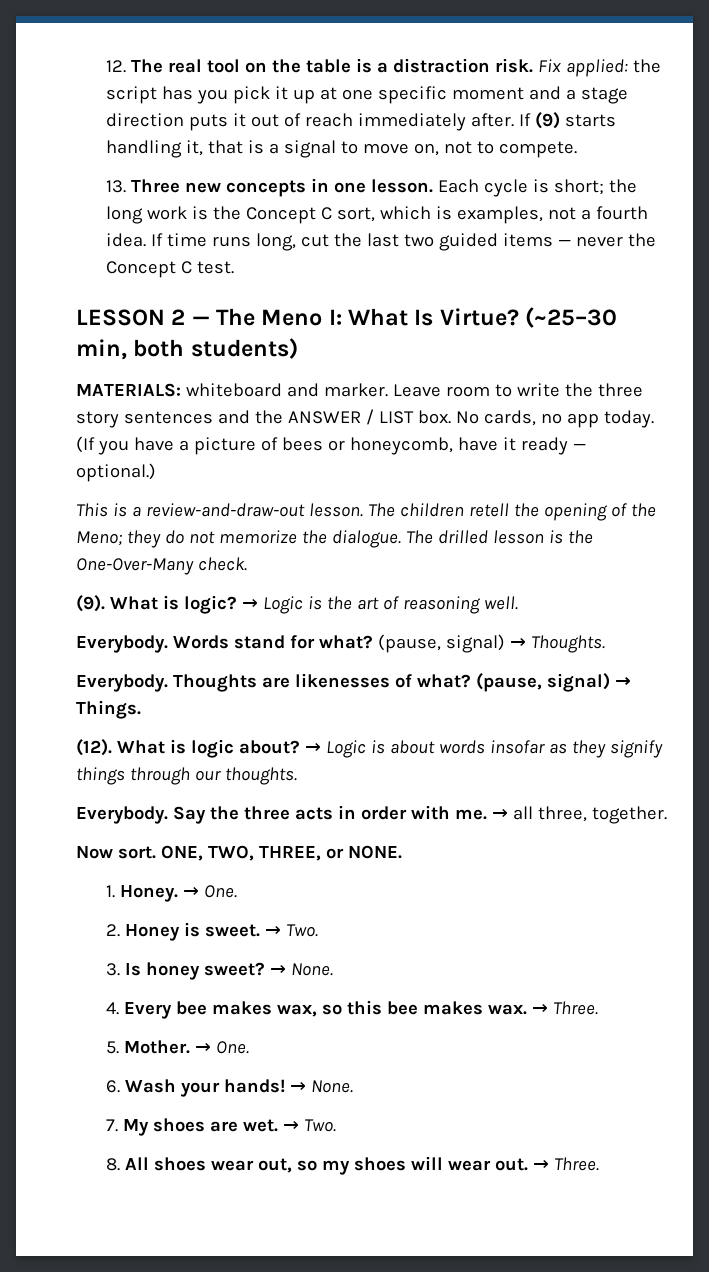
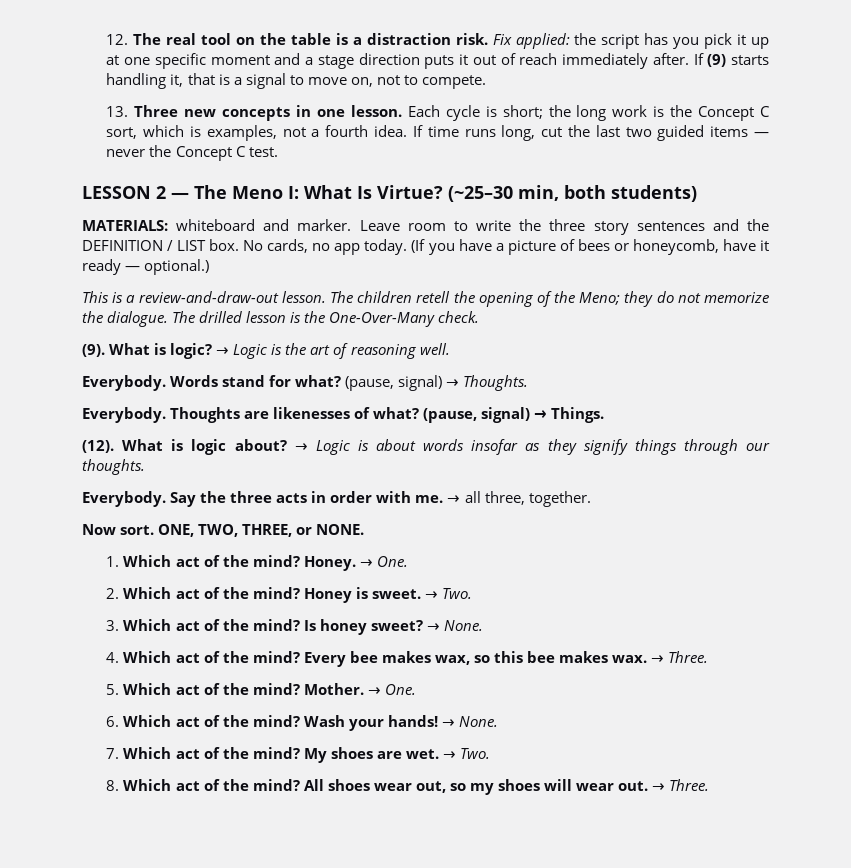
[287,411,361,424] ANSWER -> [82,240,163,251] DEFINITION
(115, 891) none -> [123,555,300,567] Which act of the mind?
(120, 930) none -> [123,587,300,599] Which act of the mind?
(120, 969) none -> [123,619,300,631] Which act of the mind?
(119, 1008) none -> [123,651,300,663] Which act of the mind?
(119, 1047) none -> [123,683,300,695] Which act of the mind?
(120, 1086) none -> [123,715,300,727] Which act of the mind?
(118, 1125) none -> [123,747,300,759] Which act of the mind?
(120, 1164) none -> [123,779,300,791] Which act of the mind?

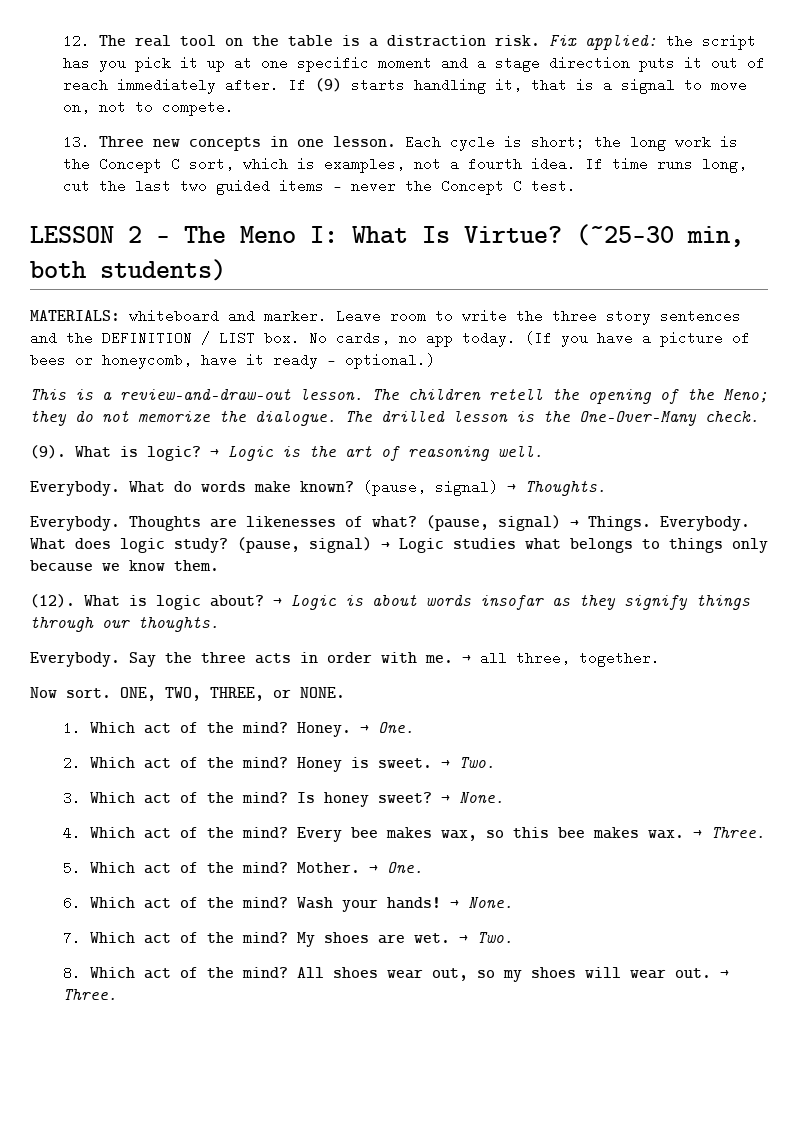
[170,375,342,387] Words stand for what? -> [129,481,354,493] What do words make known?
(605, 415) none -> [660,516,750,531] [30,537,768,553] [30,560,219,572] Everybody. What does logic study? (pause, signal) → Logic studies what belongs to things only because we know them.

